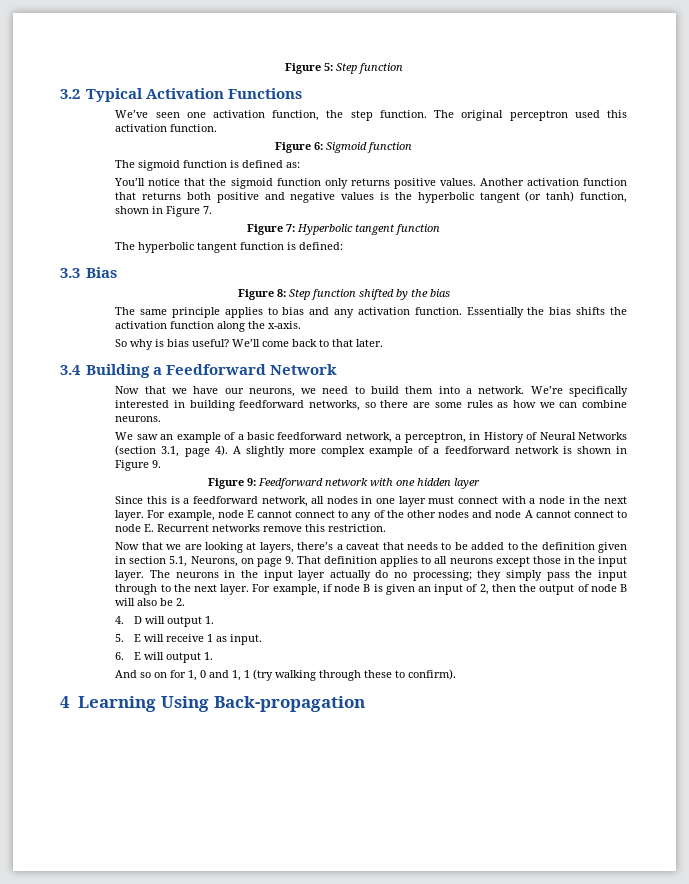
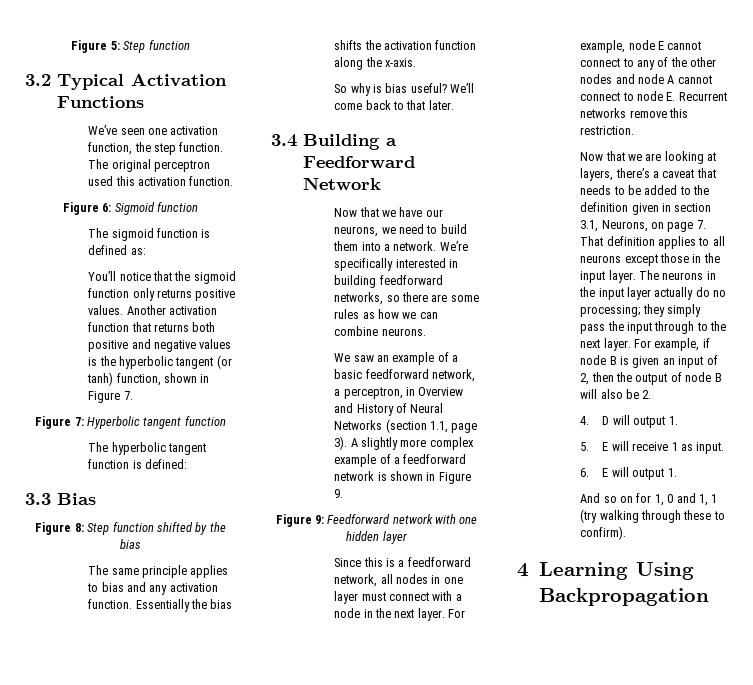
(481, 436) none -> [418,387,464,396] [334,403,354,413] Overview and
[161,445,228,457] 3.1, page 4). -> [430,421,478,433] [334,436,348,450] 1.1, page 3).
[169,556,188,567] 5.1, -> [580,220,599,232] 3.1,
[284,556,294,564] 9. -> [696,220,706,229] 7.
[213,696,365,712] Back-propagation -> [539,588,710,606] Backpropagation

